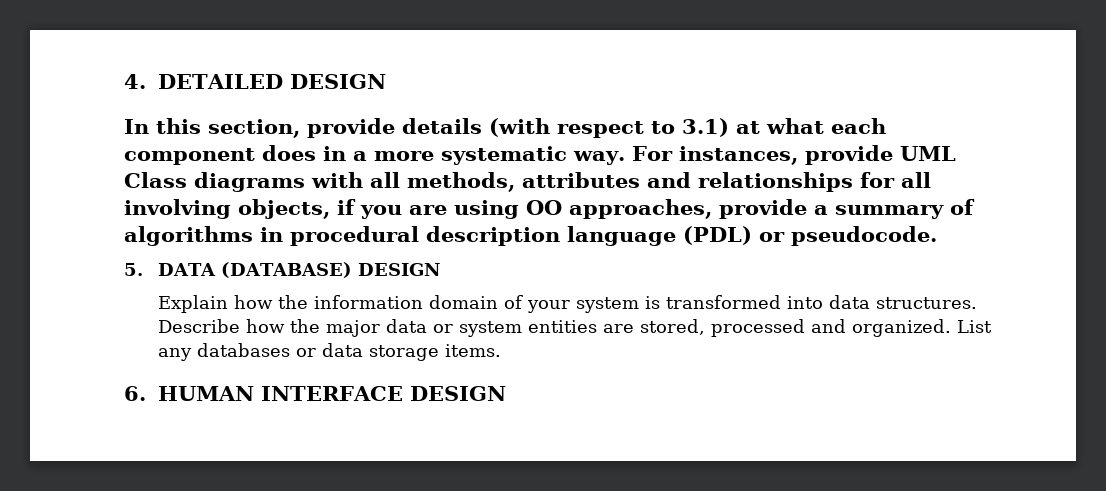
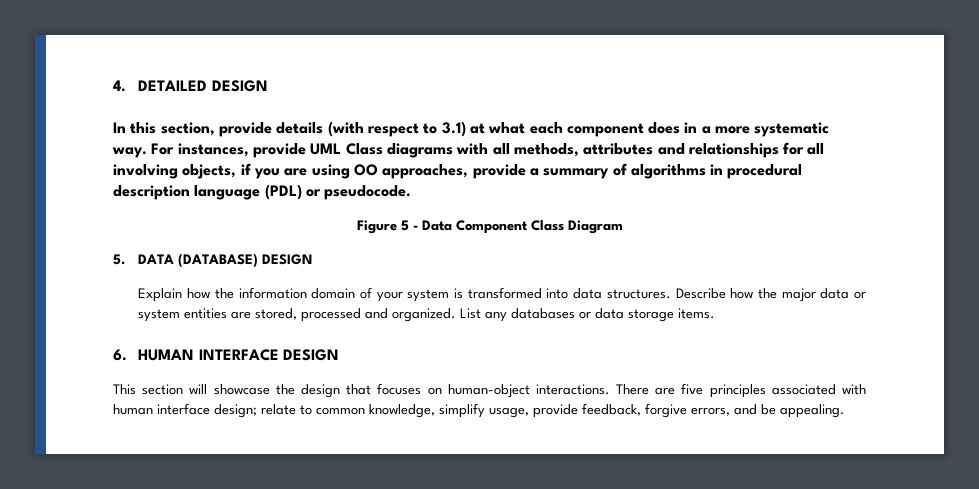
(937, 236) none -> [356,220,623,234] // Figure 5 - Data Component Class Diagram
(506, 393) none -> [113,383,866,398] [113,403,845,418] // This section will showcase the design that focuses on human-object interactions. There are five principles associated with human interface design; relate to common knowledge, simplify usage, provide feedback, forgive errors, and be appealing.

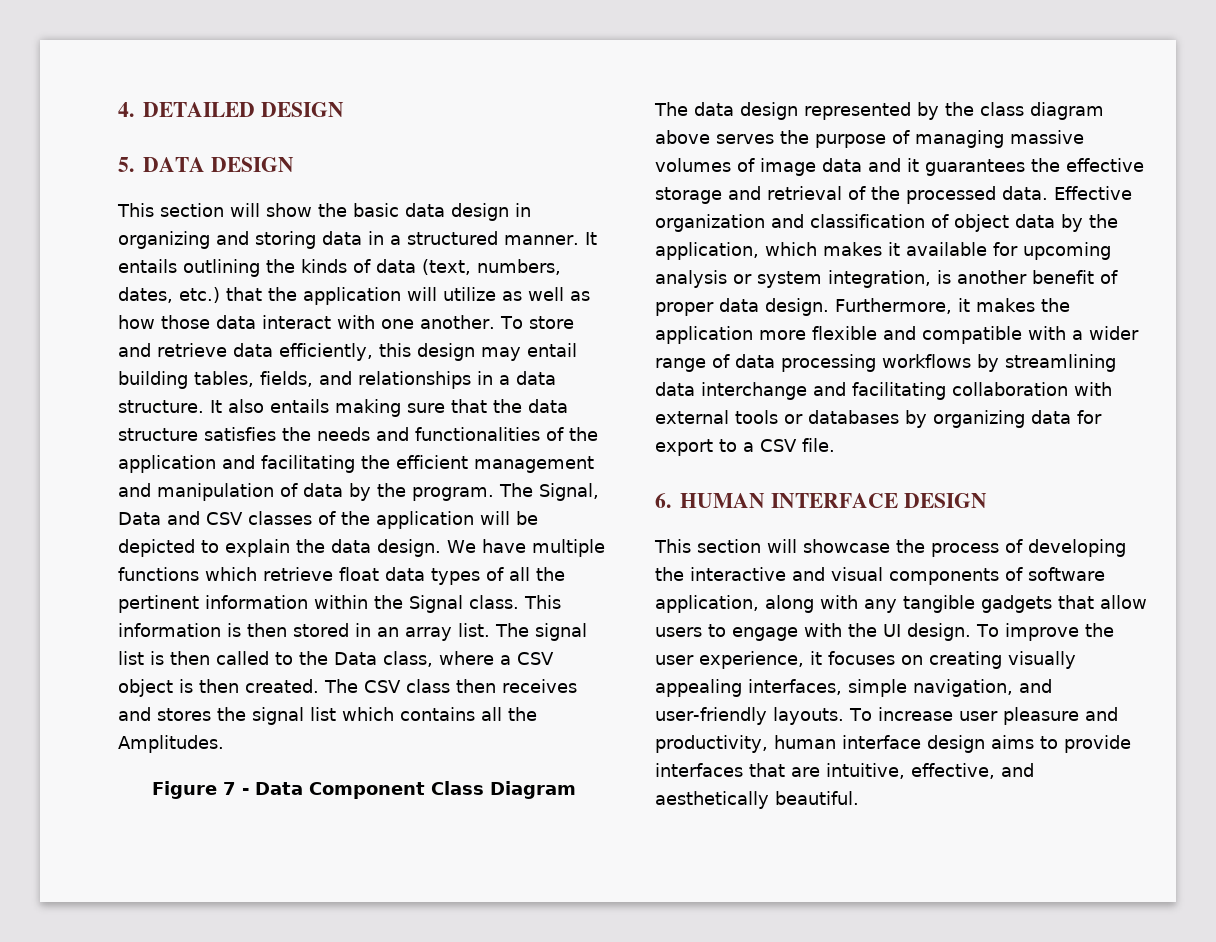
[113,121,830,137] [112,142,825,158] [113,163,803,179] [113,184,412,200] In this section, provide details (with respect to 3.1) at what each component does in a more systematic way. For instances, provide UML Class diagrams with all methods, attributes and relationships for all involving objects, if you are using OO approaches, provide a summary of algorithms in procedural description language (PDL) or pseudocode. -> [118,157,294,172] [117,203,531,221] [118,231,597,249] [118,259,561,277] [118,287,590,305] [118,315,574,329] [118,343,577,361] [118,371,556,389] [118,399,568,417] [118,427,598,441] [118,455,594,473] [118,483,599,501] [118,511,538,529] [118,539,605,557] [118,567,565,585] [118,595,561,613] [118,623,587,641] [118,651,554,667] [118,679,577,697] [118,707,537,725] [118,735,224,753] 5. DATA DESIGN // This section will show the basic data design in organizing and storing data in a structured manner. It entails outlining the kinds of data (text, numbers, dates, etc.) that the application will utilize as well as how those data interact with one another. To store and retrieve data efficiently, this design may entail building tables, fields, and relationships in a data structure. It also entails making sure that the data structure satisfies the needs and functionalities of the application and facilitating the efficient management and manipulation of data by the program. The Signal, Data and CSV classes of the application will be depicted to explain the data design. We have multiple functions which retrieve float data types of all the pertinent information within the Signal class. This information is then stored in an array list. The signal list is then called to the Data class, where a CSV object is then created. The CSV class then receives and stores the signal list which contains all the Amplitudes.
[400,220,409,231] 5 -> [223,782,236,795] 7
[113,253,313,268] [138,287,866,302] [138,308,716,322] 5. DATA (DATABASE) DESIGN // Explain how the information domain of your system is transformed into data structures. Describe how the major data or system entities are stored, processed and organized. List any databases or data storage items. -> [654,102,1104,120] [655,130,1084,148] [655,158,1144,176] [655,186,1132,204] [655,214,1118,232] [655,242,1111,260] [655,270,1118,288] [655,298,1070,316] [655,326,1139,344] [655,354,1116,372] [655,382,1112,400] [655,410,1102,428] [655,438,835,456] The data design represented by the class diagram above serves the purpose of managing massive volumes of image data and it guarantees the effective storage and retrieval of the processed data. Effective organization and classification of object data by the application, which makes it available for upcoming analysis or system integration, is another benefit of proper data design. Furthermore, it makes the application more flexible and compatible with a wider range of data processing workflows by streamlining data interchange and facilitating collaboration with external tools or databases by organizing data for export to a CSV file.
[300,383,866,398] [113,403,845,418] design that focuses on human-object interactions. There are five principles associated with human interface design; relate to common knowledge, simplify usage, provide feedback, forgive errors, and be appealing. -> [931,539,1126,557] [655,567,1105,585] [655,595,1147,613] [655,623,1114,641] [655,651,1076,669] [655,679,1052,697] [655,707,1118,725] [655,735,1131,753] [655,763,1034,779] [655,791,859,809] process of developing the interactive and visual components of software application, along with any tangible gadgets that allow users to engage with the UI design. To improve the user experience, it focuses on creating visually appealing interfaces, simple navigation, and user-friendly layouts. To increase user pleasure and productivity, human interface design aims to provide interfaces that are intuitive, effective, and aesthetically beautiful.

